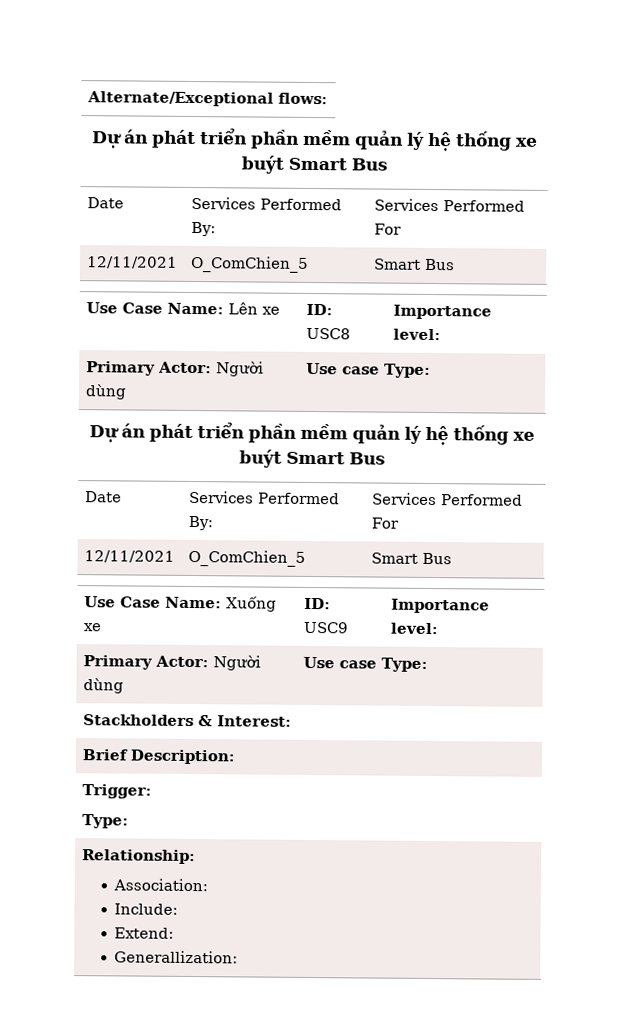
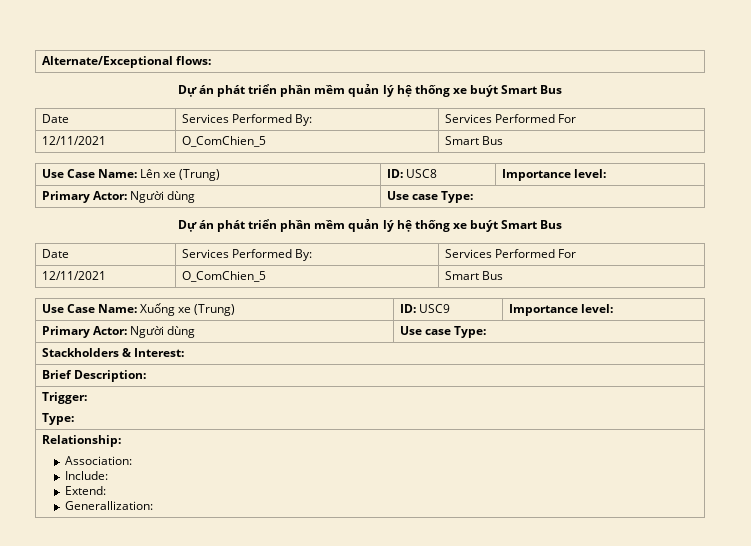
(280, 310) none -> [179,169,221,181] (Trung)
(102, 627) none -> [194,304,236,316] (Trung)

